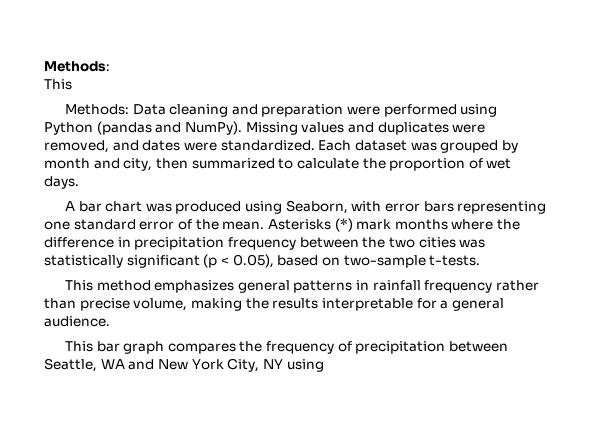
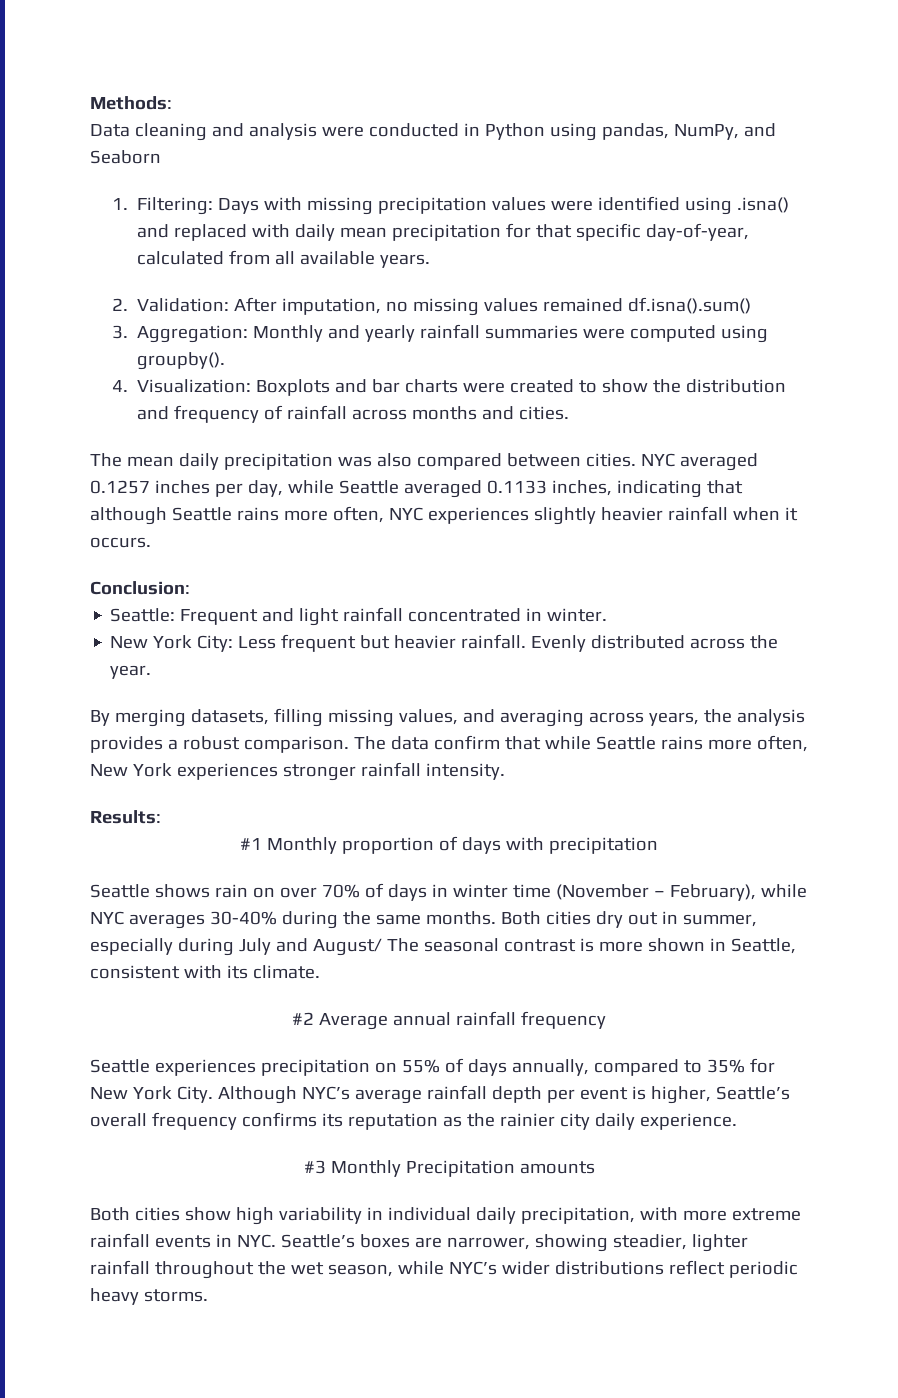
[44,79,72,90] [64,104,129,115] This // Methods: -> (172, 103) none
[261,104,498,117] [44,121,486,135] [44,140,518,153] [44,158,512,171] [44,176,79,189] [64,200,547,214] [44,218,521,232] [44,237,486,250] [44,254,481,268] [64,280,540,293] [44,298,504,311] [44,316,110,327] [64,341,509,354] [44,358,324,372] preparation were performed using Python (pandas and NumPy). Missing values and duplicates were removed, and dates were standardized. Each dataset was grouped by month and city, then summarized to calculate the proportion of wet days. // A bar chart was produced using Seaborn, with error bars representing one standard error of the mean. Asterisks (*) mark months where the difference in precipitation frequency between the two cities was statistically significant (p < 0.05), based on two-sample t-tests. // This method emphasizes general patterns in rainfall frequency rather than precise volume, making the results interpretable for a general audience. // This bar graph compares the frequency of precipitation between Seattle, WA and New York City, NY using -> [248,123,776,141] [90,150,161,164] [111,196,789,215] [136,223,749,241] [136,250,430,268] [111,297,751,316] [111,324,768,343] [136,352,225,370] [111,379,786,396] [136,405,569,423] [90,453,758,471] [90,480,743,498] [90,506,798,525] [90,537,151,548] [90,581,190,595] [110,607,608,626] [110,634,779,652] [110,665,152,679] [90,708,805,727] [90,735,808,753] [90,762,505,781] [90,810,161,824] [240,836,658,854] [90,883,807,901] [90,911,757,929] [90,938,796,956] [90,965,320,979] [292,1011,606,1030] [90,1058,775,1076] [90,1085,790,1104] [90,1112,737,1130] [303,1160,595,1177] [90,1207,801,1225] [90,1233,748,1252] [90,1260,798,1279] [90,1288,208,1305] analysis were conducted in Python using pandas, NumPy, and Seaborn // 1. Filtering: Days with missing precipitation values were identified using .isna() and replaced with daily mean precipitation for that specific day-of-year, calculated from all available years. // 2. Validation: After imputation, no missing values remained df.isna().sum() // 3. Aggregation: Monthly and yearly rainfall summaries were computed using groupby(). // 4. Visualization: Boxplots and bar charts were created to show the distribution and frequency of rainfall across months and cities. // The mean daily precipitation was also compared between cities. NYC averaged 0.1257 inches per day, while Seattle averaged 0.1133 inches, indicating that although Seattle rains more often, NYC experiences slightly heavier rainfall when it occurs. // Conclusion: // Seattle: Frequent and light rainfall concentrated in winter. // New York City: Less frequent but heavier rainfall. Evenly distributed across the year. // By merging datasets, filling missing values, and averaging across years, the analysis provides a robust comparison. The data confirm that while Seattle rains more often, New York experiences stronger rainfall intensity. // Results: // #1 Monthly proportion of days with precipitation // Seattle shows rain on over 70% of days in winter time (November – February), while NYC averages 30-40% during the same months. Both cities dry out in summer, especially during July and August/ The seasonal contrast is more shown in Seattle, consistent with its climate. // #2 Average annual rainfall frequency // Seattle experiences precipitation on 55% of days annually, compared to 35% for New York City. Although NYC’s average rainfall depth per event is higher, Seattle’s overall frequency confirms its reputation as the rainier city daily experience. // #3 Monthly Precipitation amounts // Both cities show high variability in individual daily precipitation, with more extreme rainfall events in NYC. Seattle’s boxes are narrower, showing steadier, lighter rainfall throughout the wet season, while NYC’s wider distributions reflect periodic heavy storms.

